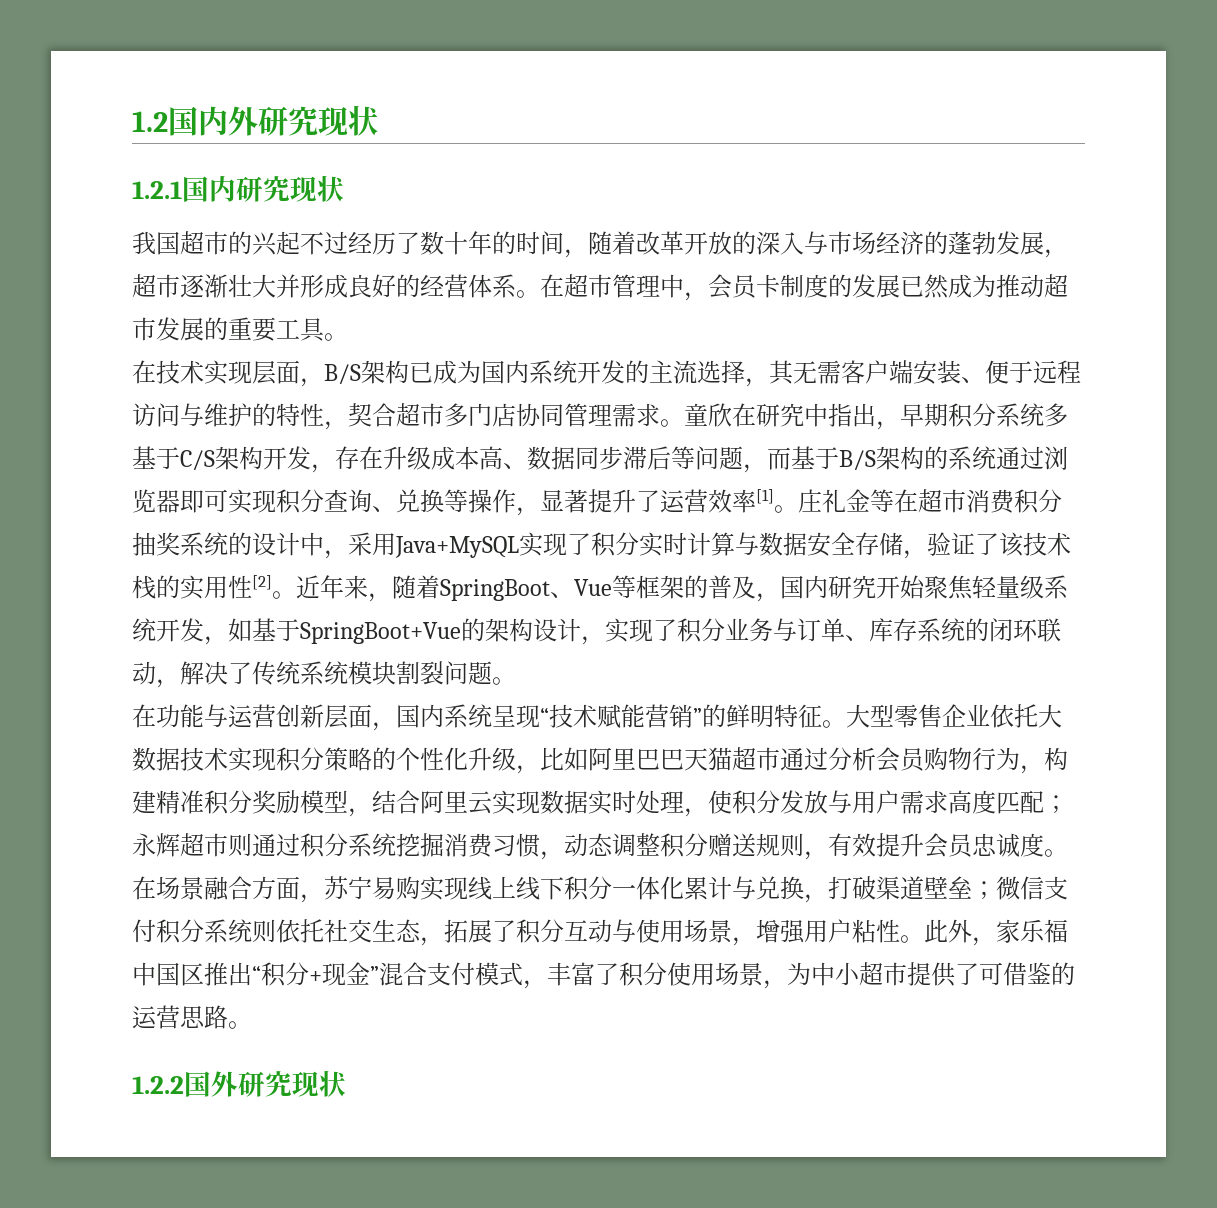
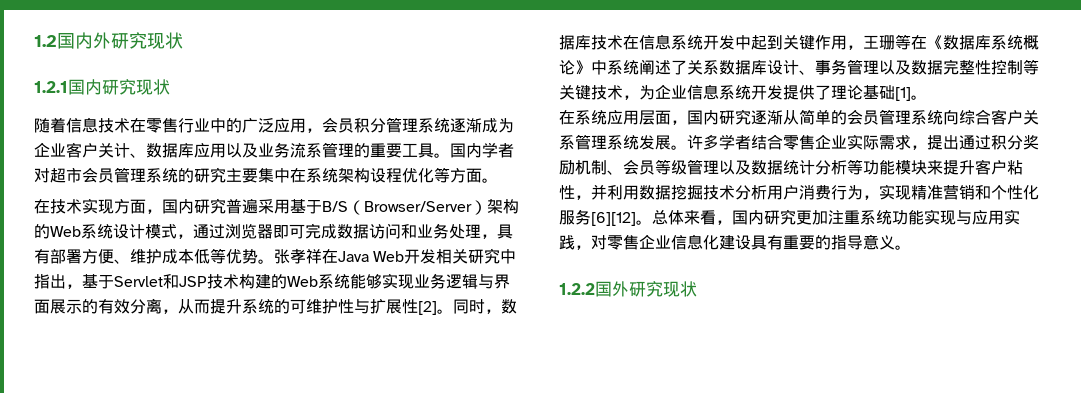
[132,231,1068,258] [132,274,1068,301] [132,317,348,342] [132,360,1081,387] [132,403,1068,430] [132,446,1068,473] [132,489,774,516] [774,489,1062,514] [132,532,1071,559] [132,575,272,600] [272,575,1068,602] [132,618,1061,645] [132,661,516,688] [132,704,1062,731] [132,747,1068,774] [132,790,1068,817] [132,833,1068,860] [132,876,1068,903] [132,919,1068,946] [132,962,1075,989] [132,1005,228,1029] 我国超市的兴起不过经历了数十年的时间，随着改革开放的深入与市场经济的蓬勃发展，超市逐渐壮大并形成良好的经营体系。在超市管理中，会员卡制度的发展已然成为推动超市发展的重要工具。 // 在技术实现层面，B/S架构已成为国内系统开发的主流选择，其无需客户端安装、便于远程访问与维护的特性，契合超市多门店协同管理需求。童欣在研究中指出，早期积分系统多基于C/S架构开发，存在升级成本高、数据同步滞后等问题，而基于B/S架构的系统通过浏览器即可实现积分查询、兑换等操作，显著提升了运营效率[1]。庄礼金等在超市消费积分抽奖系统的设计中，采用Java+MySQL实现了积分实时计算与数据安全存储，验证了该技术栈的实用性[2]。近年来，随着SpringBoot、Vue等框架的普及，国内研究开始聚焦轻量级系统开发，如基于SpringBoot+Vue的架构设计，实现了积分业务与订单、库存系统的闭环联动，解决了传统系统模块割裂问题。 // 在功能与运营创新层面，国内系统呈现“技术赋能营销”的鲜明特征。大型零售企业依托大数据技术实现积分策略的个性化升级，比如阿里巴巴天猫超市通过分析会员购物行为，构建精准积分奖励模型，结合阿里云实现数据实时处理，使积分发放与用户需求高度匹配；永辉超市则通过积分系统挖掘消费习惯，动态调整积分赠送规则，有效提升会员忠诚度。在场景融合方面，苏宁易购实现线上线下积分一体化累计与兑换，打破渠道壁垒；微信支付积分系统则依托社交生态，拓展了积分互动与使用场景，增强用户粘性。此外，家乐福中国区推出“积分+现金”混合支付模式，丰富了积分使用场景，为中小超市提供了可借鉴的运营思路 -> [34,117,514,133] [34,142,514,158] [34,167,498,183] [34,198,519,215] [34,223,513,239] [34,248,517,264] [34,273,510,289] [34,298,517,315] [559,34,1039,50] [559,59,1039,75] [559,84,927,101] [559,109,1039,125] [559,134,1039,150] [559,159,1023,175] [559,184,1039,200] [559,209,1020,226] [559,234,895,250] 随着信息技术在零售行业中的广泛应用，会员积分管理系统逐渐成为企业客户关计、数据库应用以及业务流系管理的重要工具。国内学者对超市会员管理系统的研究主要集中在系统架构设程优化等方面。 // 在技术实现方面，国内研究普遍采用基于B/S（Browser/Server）架构的Web系统设计模式，通过浏览器即可完成数据访问和业务处理，具有部署方便、维护成本低等优势。张孝祥在Java Web开发相关研究中指出，基于Servlet和JSP技术构建的Web系统能够实现业务逻辑与界面展示的有效分离，从而提升系统的可维护性与扩展性[2]。同时，数据库技术在信息系统开发中起到关键作用，王珊等在《数据库系统概论》中系统阐述了关系数据库设计、事务管理以及数据完整性控制等关键技术，为企业信息系统开发提供了理论基础[1]。 // 在系统应用层面，国内研究逐渐从简单的会员管理系统向综合客户关系管理系统发展。许多学者结合零售企业实际需求，提出通过积分奖励机制、会员等级管理以及数据统计分析等功能模块来提升客户粘性，并利用数据挖掘技术分析用户消费行为，实现精准营销和个性化服务[6][12]。总体来看，国内研究更加注重系统功能实现与应用实践，对零售企业信息化建设具有重要的指导意义

